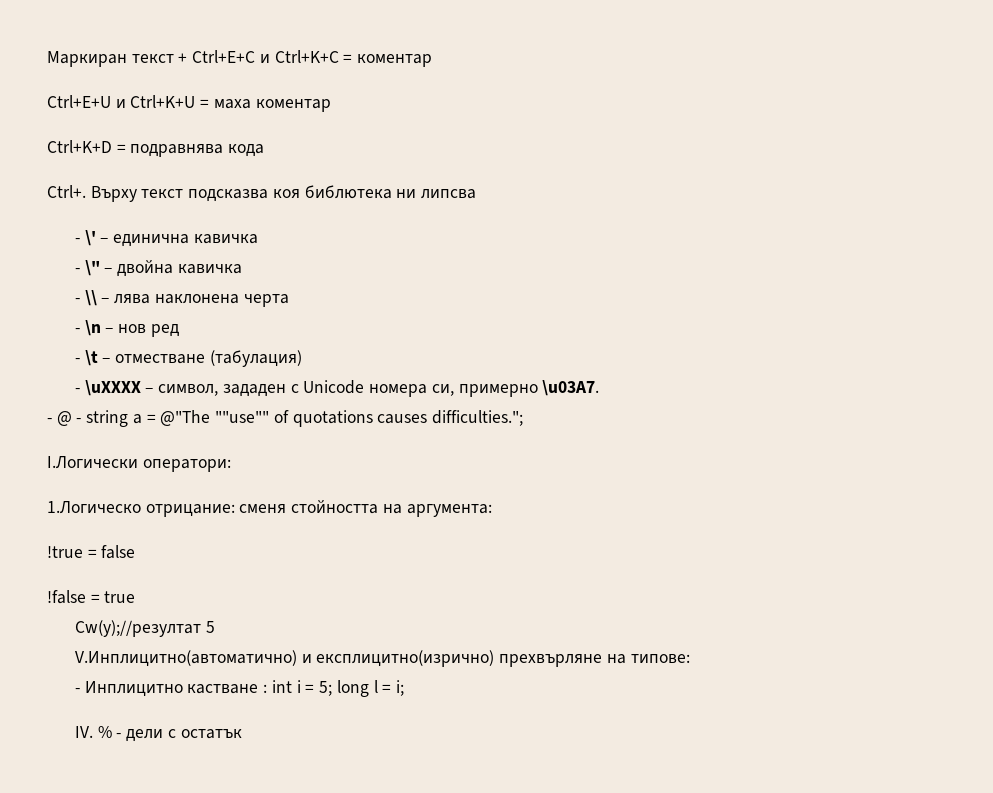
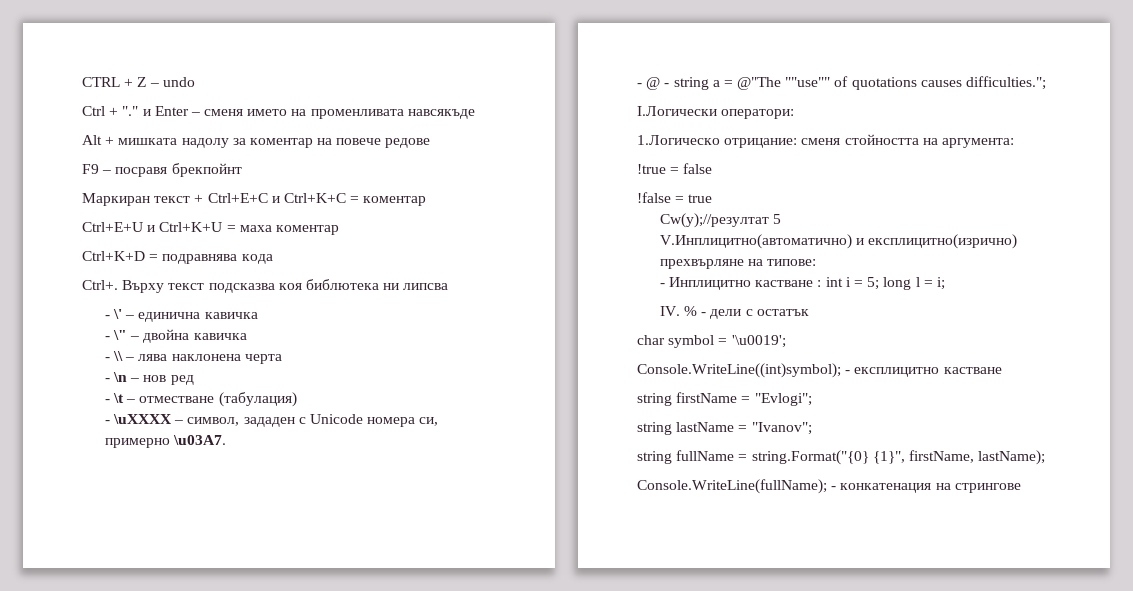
(47, 59) none -> [82,77,195,87] [82,106,475,119] [82,135,431,148] [82,163,242,177] CTRL + Z – undo // Ctrl + "." и Enter – сменя името на променливата навсякъде // Alt + мишката надолу за коментар на повече редове // F9 – посравя брекпойнт //
(242, 734) none -> [637,335,786,348] [637,363,1002,378] [637,392,812,406] [637,422,812,435] [637,450,1046,465] [637,479,1021,494] // char symbol = '\u0019'; // Console.WriteLine((int)symbol); - експлицитно кастване // string firstName = "Evlogi"; // string lastName = "Ivanov"; // string fullName = string.Format("{0} {1}", firstName, lastName); // Console.WriteLine(fullName); - конкатенация на стрингове

